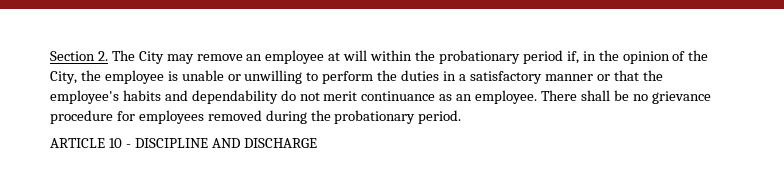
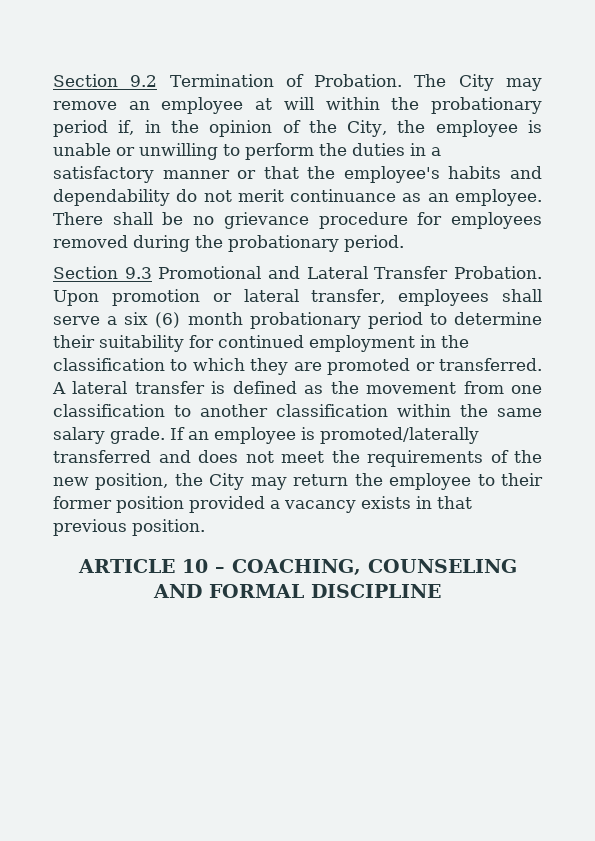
[50,51,108,61] Section 2. -> [53,74,403,87] Section 9.2 Termination of Probation.
[50,138,317,148] ARTICLE 10 - DISCIPLINE AND DISCHARGE -> [53,266,542,279] [53,289,542,306] [53,312,542,329] [53,335,469,352] [53,358,542,375] [52,381,543,394] [53,404,542,417] [53,427,479,444] [53,450,542,467] [53,473,544,490] [53,496,472,513] [53,519,205,536] [77,559,517,575] [153,584,441,598] Section 9.3 Promotional and Lateral Transfer Probation. Upon promotion or lateral transfer, employees shall serve a six (6) month probationary period to determine their suitability for continued employment in the classification to which they are promoted or transferred. A lateral transfer is defined as the movement from one classification to another classification within the same salary grade. If an employee is promoted/laterally transferred and does not meet the requirements of the new position, the City may return the employee to their former position provided a vacancy exists in that previous position. // ARTICLE 10 – COACHING, COUNSELING AND FORMAL DISCIPLINE

